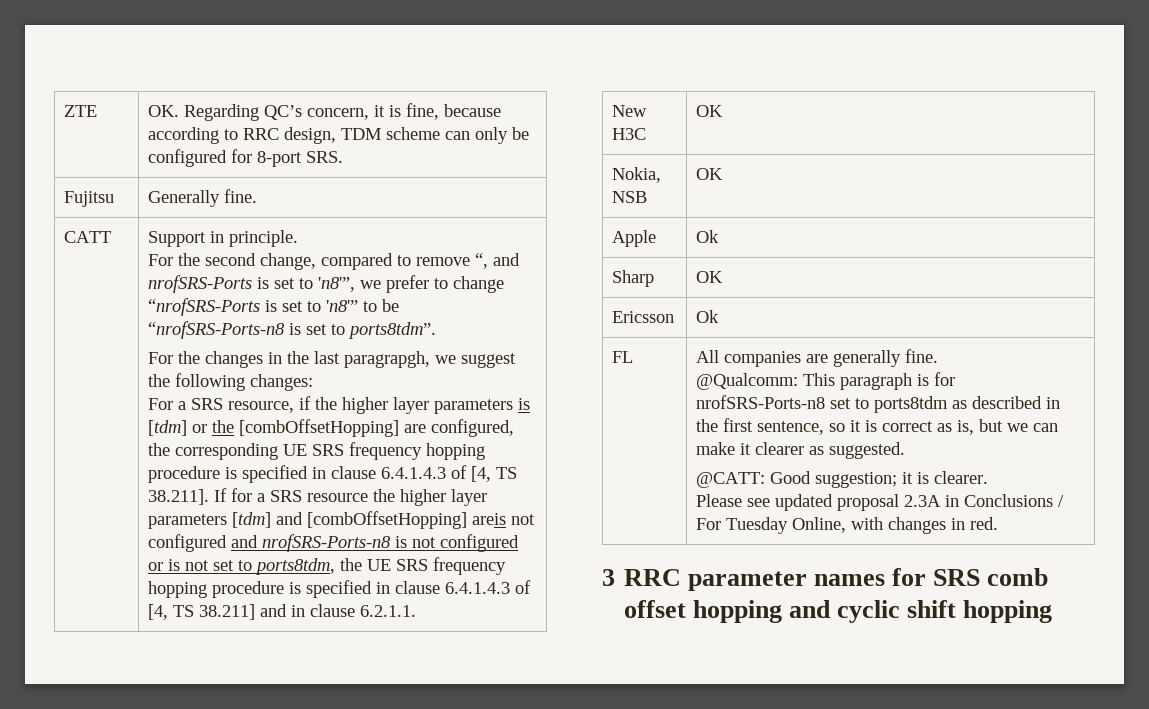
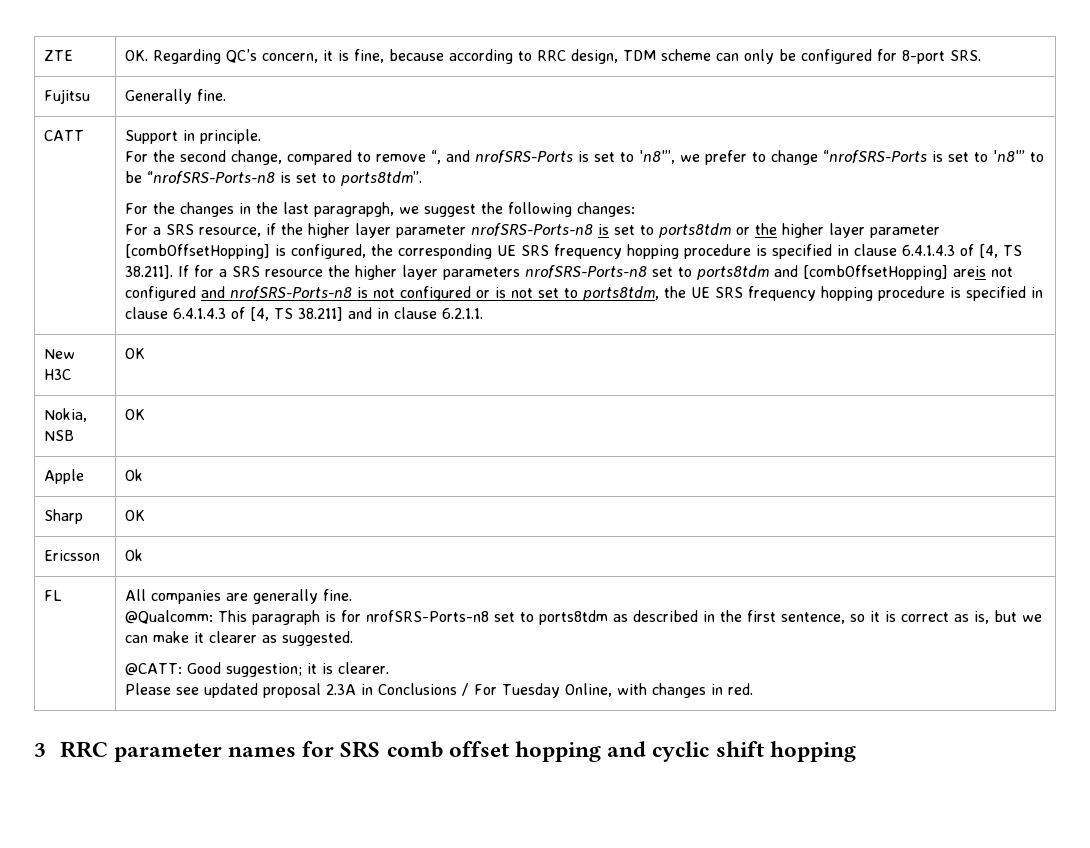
[434,398,531,414] [148,419,427,437] parameters is [tdm] or the [combOffsetHopping] are -> [396,223,941,238] [125,244,287,259] parameter nrofSRS-Ports-n8 is set to ports8tdm or the higher layer parameter [combOffsetHopping] is
[232,512,272,528] [tdm] -> [525,265,770,280] nrofSRS-Ports-n8 set to ports8tdm

